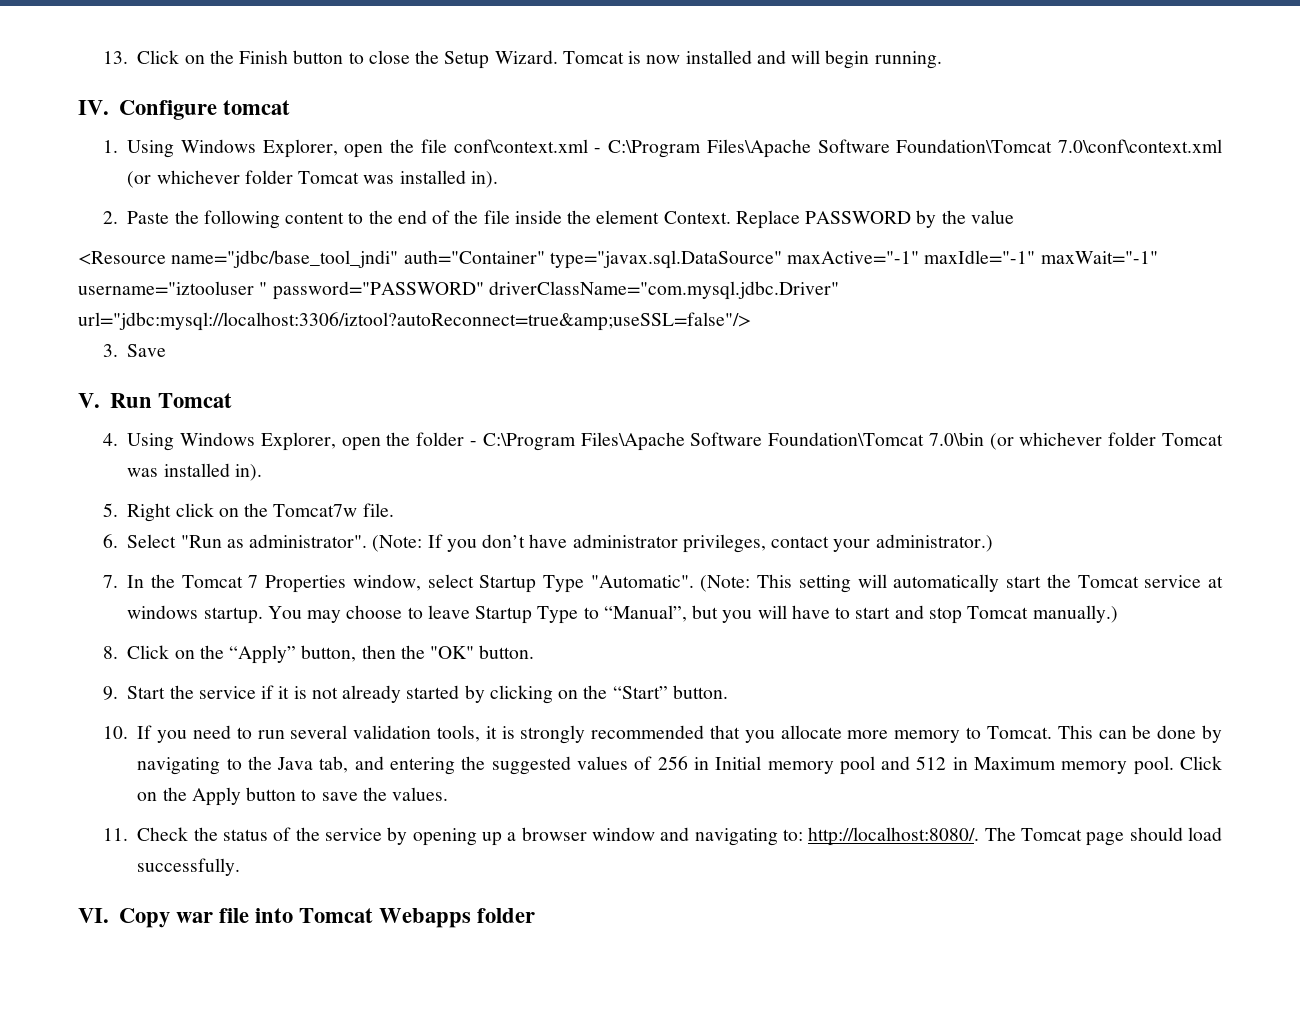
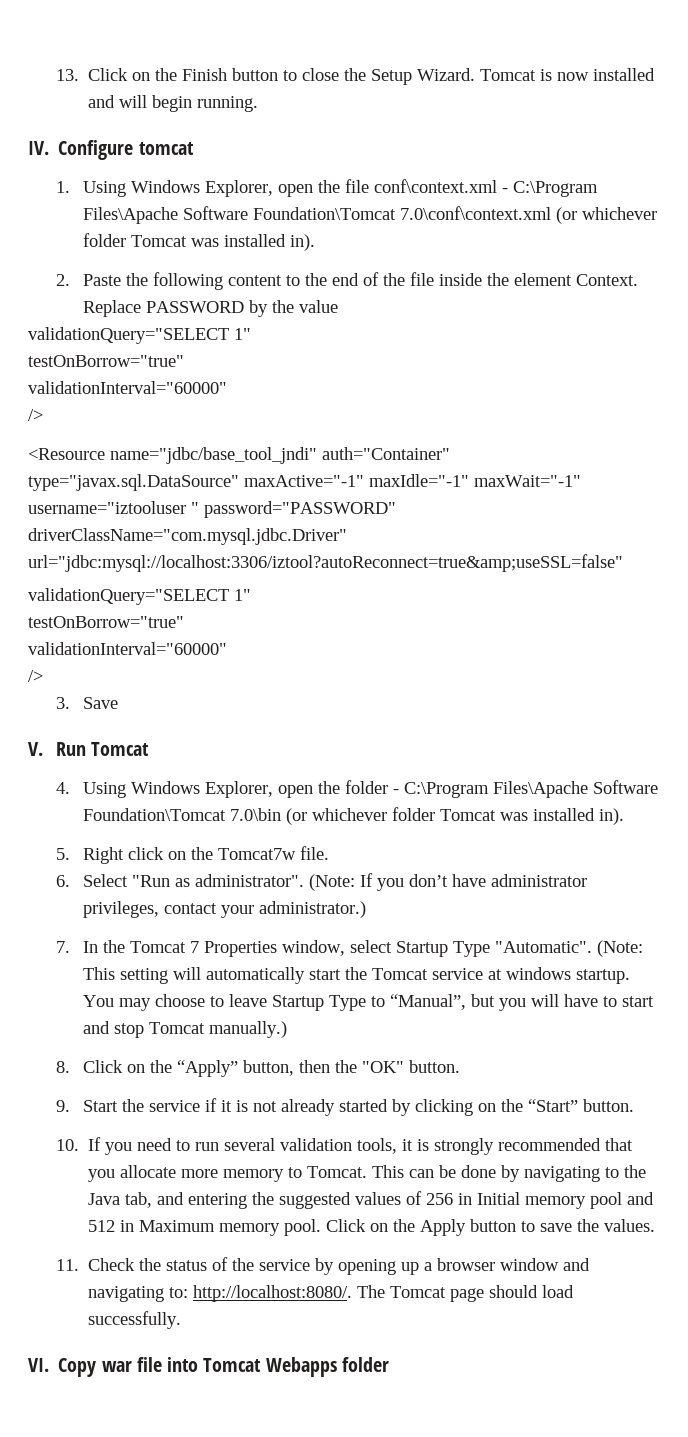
(1015, 217) none -> [28,327,251,344] [28,355,184,367] [28,381,227,394] [28,409,43,421] // validationQuery="SELECT 1" // testOnBorrow="true" // validationInterval="60000" // />
[78,312,751,331] url="jdbc:mysql://localhost:3306/iztool?autoReconnect=true&amp;useSSL=false"/> -> [28,554,623,572] [28,588,251,605] [28,616,184,628] [28,642,227,655] [28,670,43,682] url="jdbc:mysql://localhost:3306/iztool?autoReconnect=true&amp;useSSL=false" // validationQuery="SELECT 1" // testOnBorrow="true" // validationInterval="60000" // />

